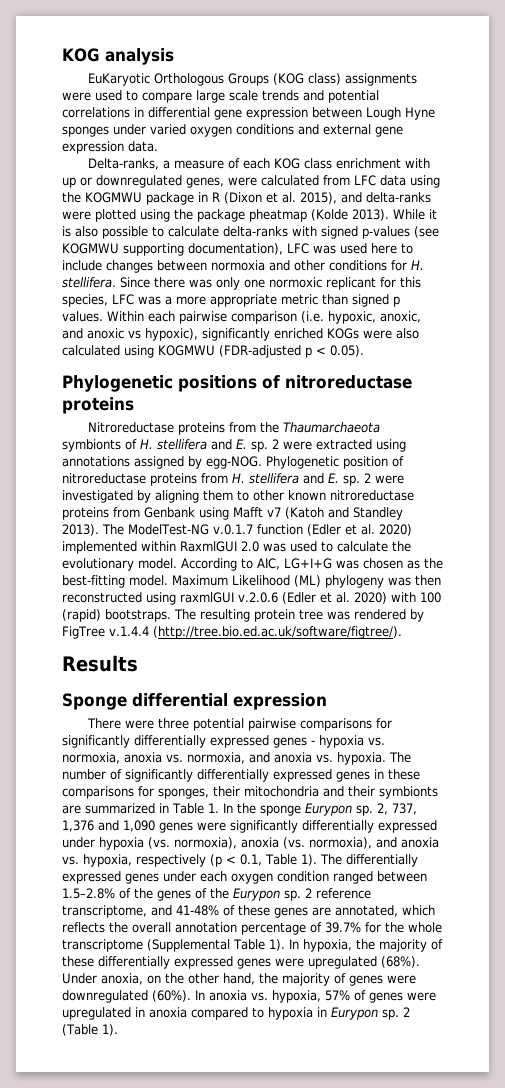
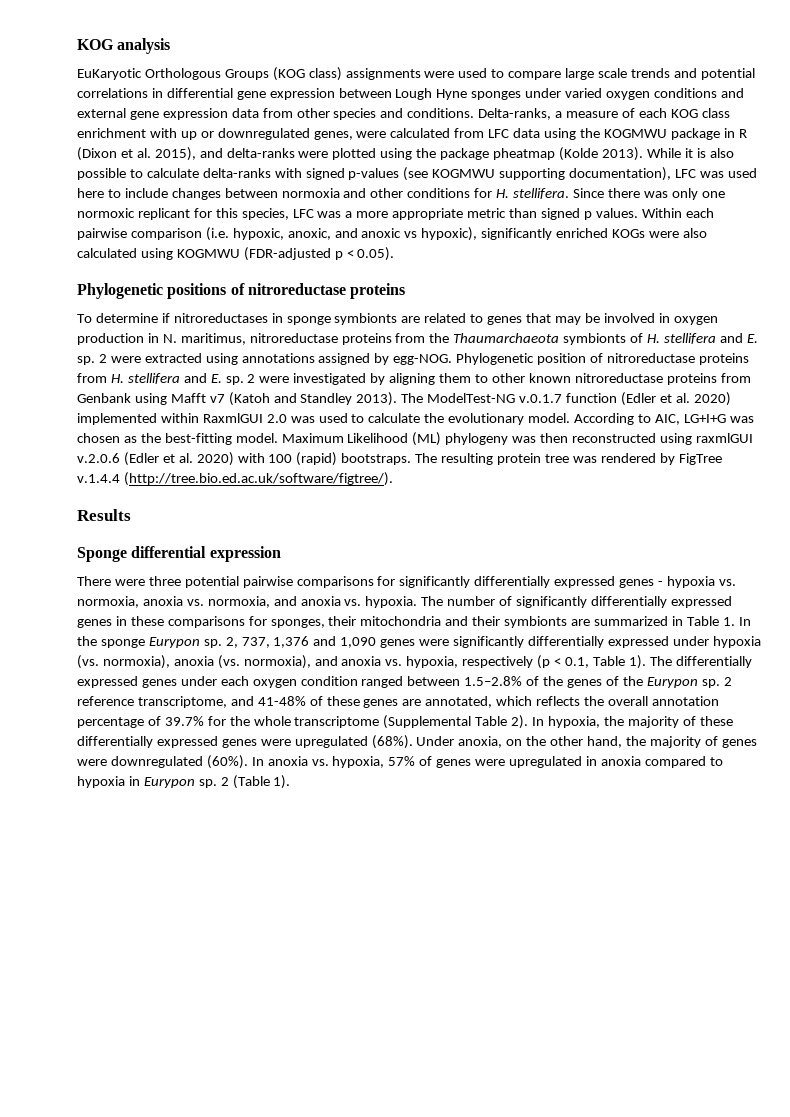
[128,141,158,152] data. // -> [231,108,475,120] data from other species and conditions.
[88,422,175,433] Nitroreductase -> [77,313,718,325] [77,333,338,345] To determine if nitroreductases in sponge symbionts are related to genes that may be involved in oxygen production in N. maritimus, nitroreductase
[268,939,285,951] 1). -> [511,715,529,729] 2).

